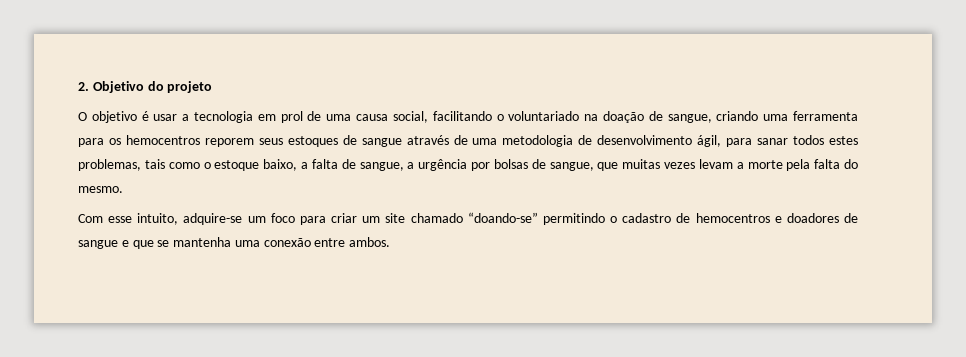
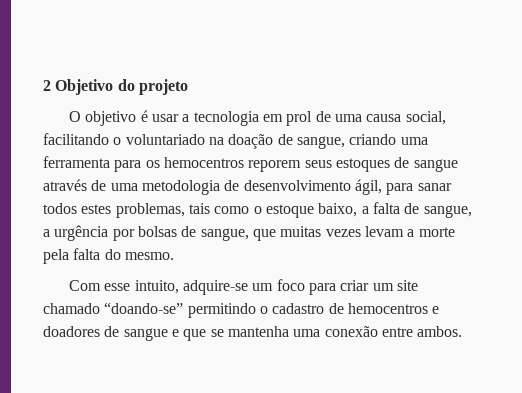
[78,82,89,91] 2. -> [43,80,51,91] 2

